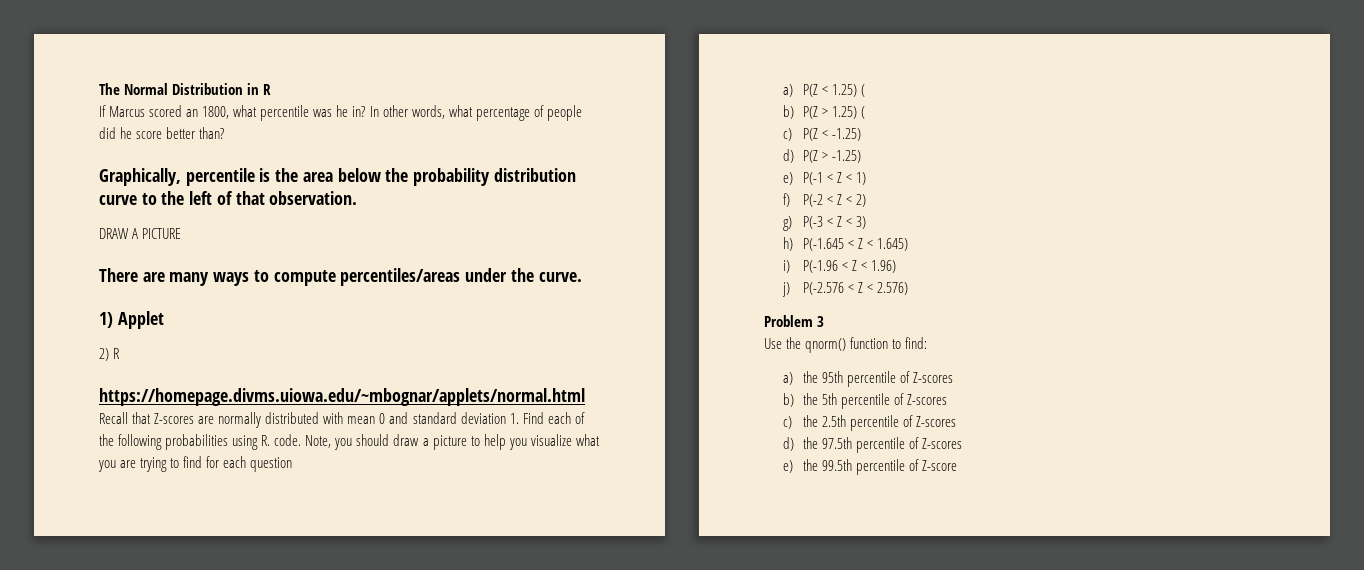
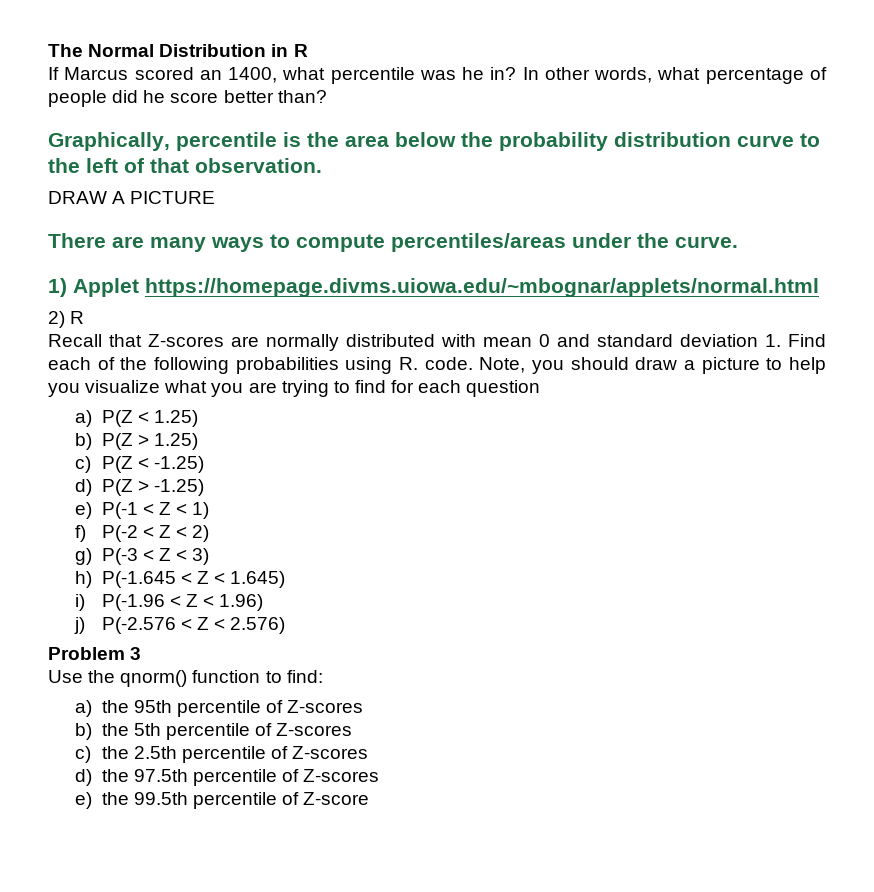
[202,106,230,119] 1800, -> [228,67,278,83] 1400,
(164, 320) none -> [145,278,819,297] https://homepage.divms.uiowa.edu/~mbognar/applets/normal.html
[99,388,585,406] // https://homepage.divms.uiowa.edu/~mbognar/applets/normal.html -> (85, 317) none
[860,84,865,97] ( -> (198, 418) none
[860,106,865,119] ( -> (198, 441) none

